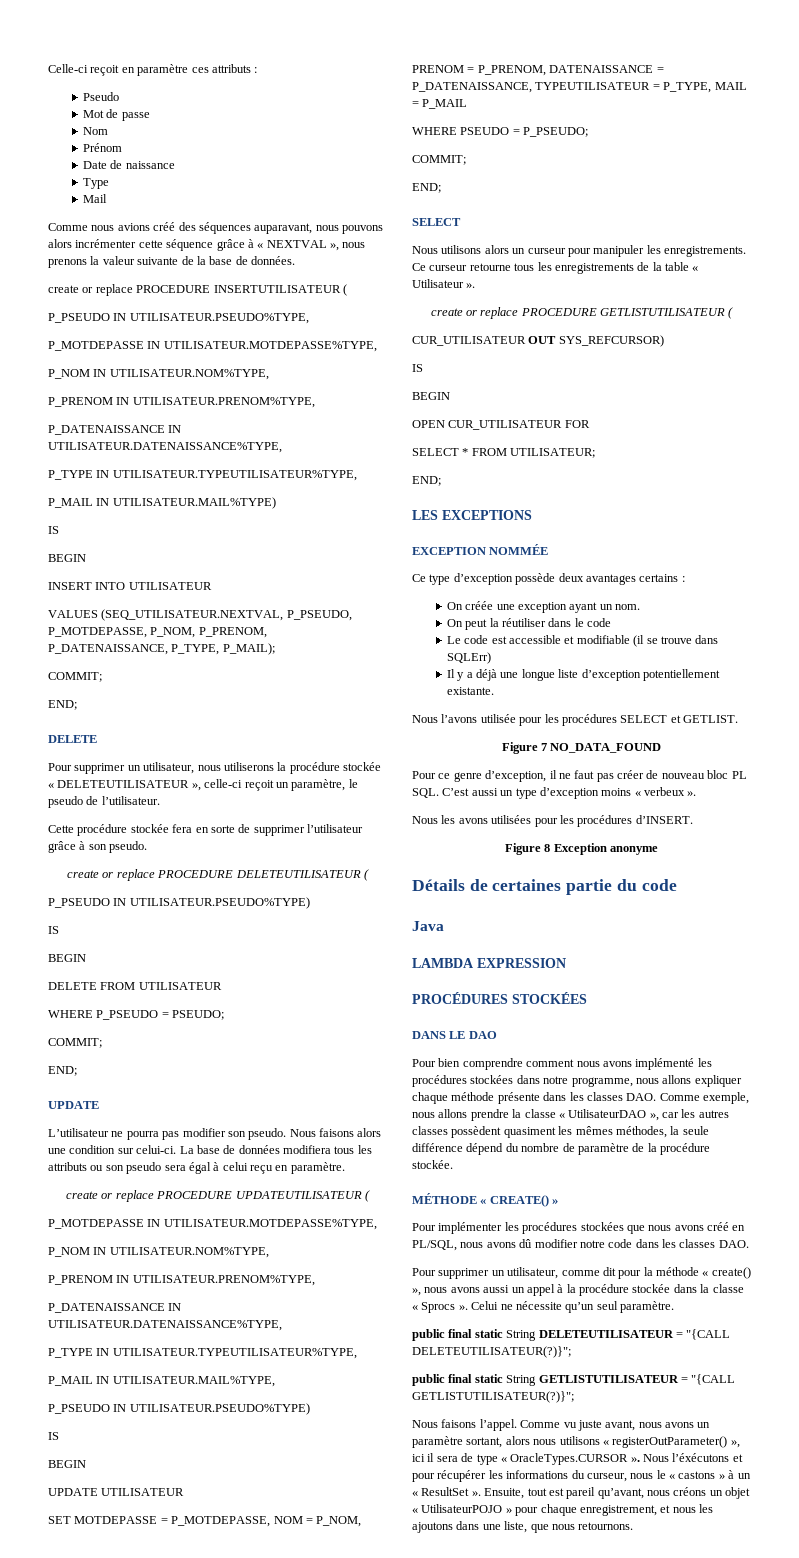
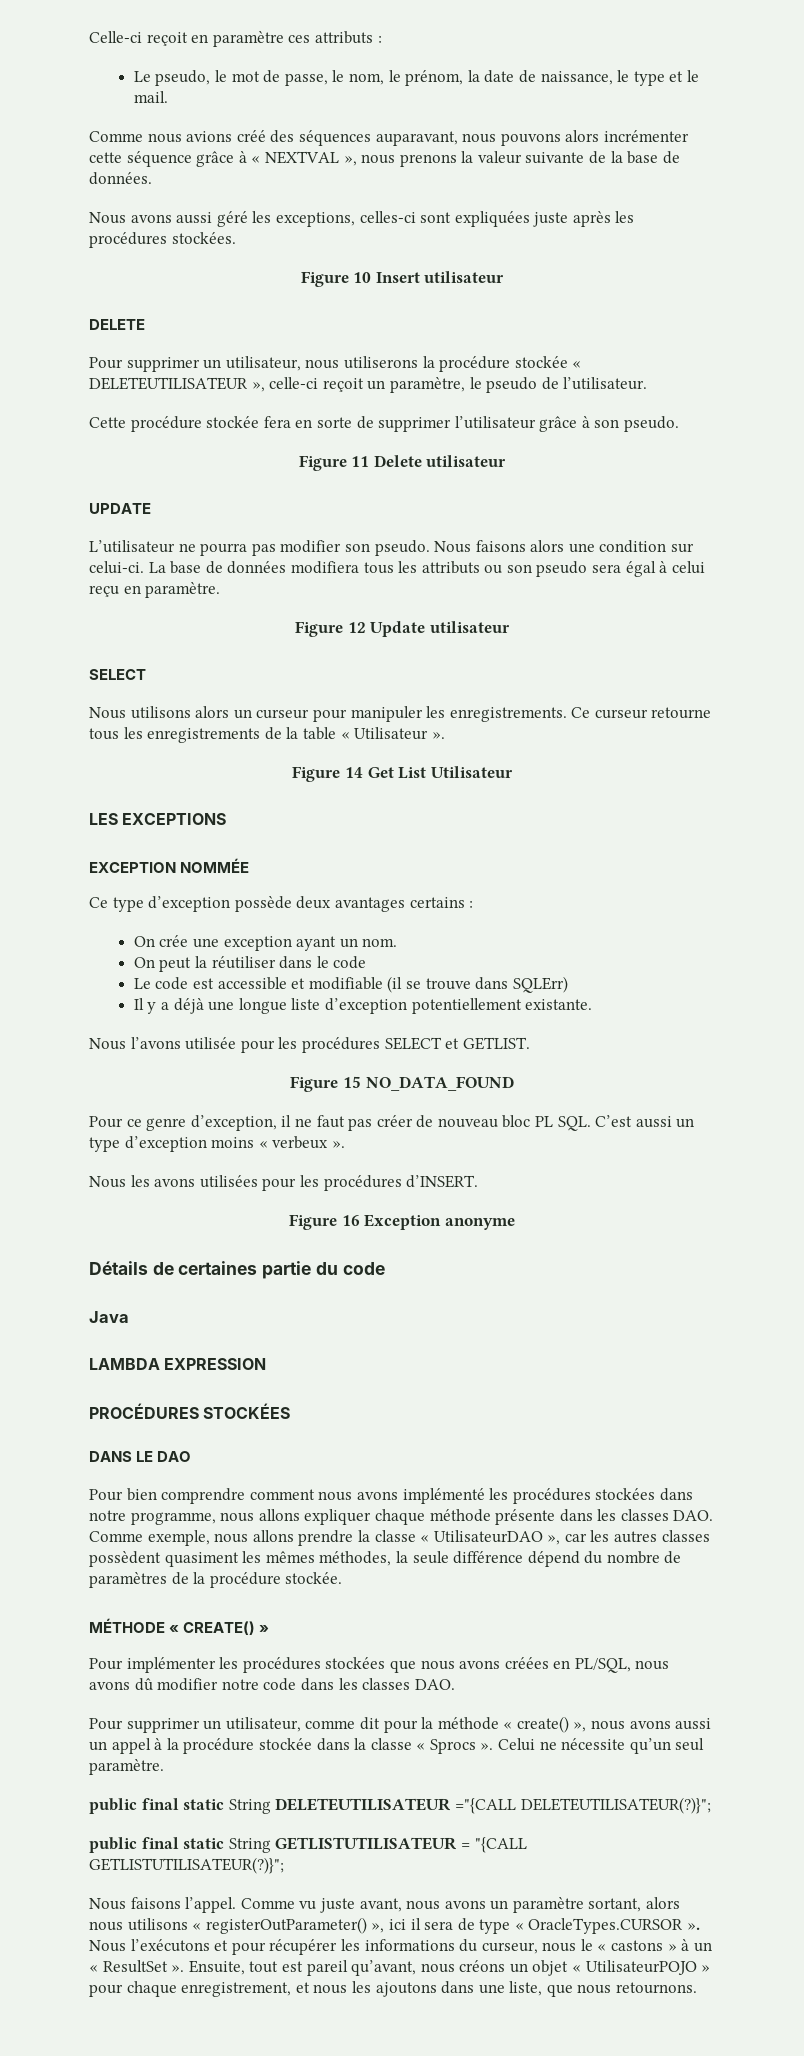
[82,92,119,101] [82,109,150,121] [82,127,108,135] [82,143,122,152] [82,160,175,169] [82,178,109,189] [82,194,107,203] Pseudo // Mot de passe // Nom // Prénom // Date de naissance // Type // Mail -> [133,70,699,86] [133,91,168,103] Le pseudo, le mot de passe, le nom, le prénom, la date de naissance, le type et le mail.
[48,284,347,296] [48,313,309,324] [48,341,377,352] [48,369,269,380] [48,397,315,408] [48,425,182,435] [48,442,282,453] [48,470,357,481] [48,497,276,509] [48,526,59,534] [48,554,86,562] [48,582,212,590] [48,609,352,621] [48,627,267,638] [48,643,275,655] [48,672,102,682] [48,700,77,710] create or replace PROCEDURE INSERTUTILISATEUR ( // P_PSEUDO IN UTILISATEUR.PSEUDO%TYPE, // P_MOTDEPASSE IN UTILISATEUR.MOTDEPASSE%TYPE, // P_NOM IN UTILISATEUR.NOM%TYPE, // P_PRENOM IN UTILISATEUR.PRENOM%TYPE, // P_DATENAISSANCE IN UTILISATEUR.DATENAISSANCE%TYPE, // P_TYPE IN UTILISATEUR.TYPEUTILISATEUR%TYPE, // P_MAIL IN UTILISATEUR.MAIL%TYPE) // IS // BEGIN // INSERT INTO UTILISATEUR // VALUES (SEQ_UTILISATEUR.NEXTVAL, P_PSEUDO, P_MOTDEPASSE, P_NOM, P_PRENOM, P_DATENAISSANCE, P_TYPE, P_MAIL); // COMMIT; // END; -> [89,211,635,227] [89,232,236,248] [300,271,505,287] Nous avons aussi géré les exceptions, celles-ci sont expliquées juste après les procédures stockées. // Figure 10 Insert utilisateur
[67,869,369,881] [48,897,310,909] [48,926,59,934] [48,954,86,962] [48,982,222,990] [48,1010,225,1020] [48,1038,102,1048] [48,1066,77,1076] create or replace PROCEDURE DELETEUTILISATEUR ( // P_PSEUDO IN UTILISATEUR.PSEUDO%TYPE) // IS // BEGIN // DELETE FROM UTILISATEUR // WHERE P_PSEUDO = PSEUDO; // COMMIT; // END; -> [298,455,507,471] Figure 11 Delete utilisateur
[66,1190,370,1202] [48,1219,377,1230] [48,1247,269,1258] [48,1275,315,1286] [48,1303,182,1313] [48,1320,282,1331] [48,1348,357,1359] [48,1376,275,1387] [48,1403,310,1415] [48,1432,59,1440] [48,1460,86,1468] [48,1488,185,1496] [48,1516,362,1527] [412,65,664,76] [412,82,747,93] [412,99,468,109] [412,127,589,137] [412,155,466,165] [412,183,441,193] create or replace PROCEDURE UPDATEUTILISATEUR ( // P_MOTDEPASSE IN UTILISATEUR.MOTDEPASSE%TYPE, // P_NOM IN UTILISATEUR.NOM%TYPE, // P_PRENOM IN UTILISATEUR.PRENOM%TYPE, // P_DATENAISSANCE IN UTILISATEUR.DATENAISSANCE%TYPE, // P_TYPE IN UTILISATEUR.TYPEUTILISATEUR%TYPE, // P_MAIL IN UTILISATEUR.MAIL%TYPE, // P_PSEUDO IN UTILISATEUR.PSEUDO%TYPE) // IS // BEGIN // UPDATE UTILISATEUR // SET MOTDEPASSE = P_MOTDEPASSE, NOM = P_NOM, PRENOM = P_PRENOM, DATENAISSANCE = P_DATENAISSANCE, TYPEUTILISATEUR = P_TYPE, MAIL = P_MAIL // WHERE PSEUDO = P_PSEUDO; // COMMIT; // END; -> [295,621,510,637] Figure 12 Update utilisateur
[430,307,734,319] [412,335,664,347] [412,364,423,372] [412,392,450,400] [412,420,590,430] [412,448,596,458] [412,476,441,486] create or replace PROCEDURE GETLISTUTILISATEUR ( // CUR_UTILISATEUR OUT SYS_REFCURSOR) // IS // BEGIN // OPEN CUR_UTILISATEUR FOR // SELECT * FROM UTILISATEUR; // END; -> [292,766,513,782] Figure 14 Get List Utilisateur
[465,601,494,610] créée -> [159,935,189,947] crée
[541,743,547,751] 7 -> [343,1076,361,1088] 15
[544,844,551,852] 8 -> [341,1215,360,1226] 16
[577,1143,629,1155] paramètre -> [89,1572,167,1588] paramètres
[707,1222,729,1231] créé -> [504,1657,549,1669] créées
[675,1329,731,1340] = "{CALL -> [454,1798,516,1814] ="{CALL
[672,1453,730,1462] l’éxécutons -> [130,1939,210,1952] l’exécutons

